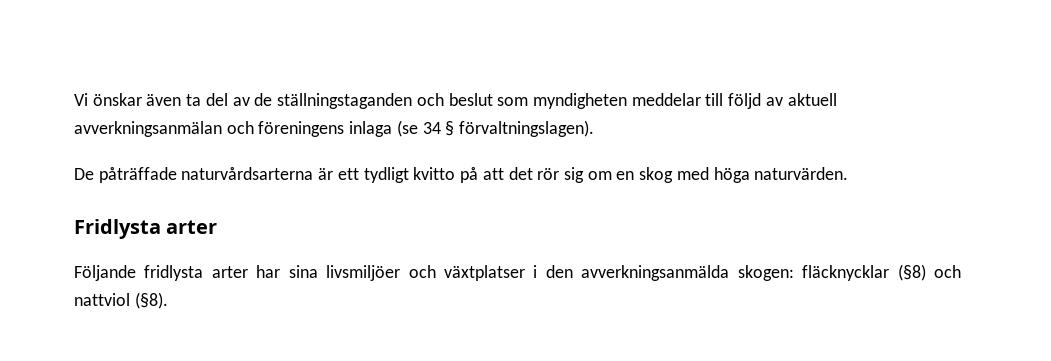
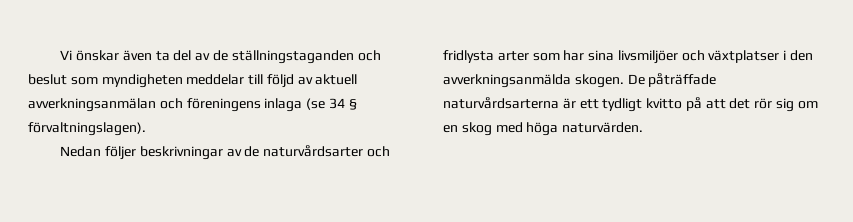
(595, 128) none -> [60,145,390,160] [443,50,814,64] [443,74,624,88] Nedan följer beskrivningar av de naturvårdsarter och fridlysta arter som har sina livsmiljöer och växtplatser i den avverkningsanmälda skogen.
[74,219,218,239] [74,264,962,281] [74,292,168,309] // Fridlysta arter // Följande fridlysta arter har sina livsmiljöer och växtplatser i den avverkningsanmälda skogen: fläcknycklar (§8) och nattviol (§8). -> (644, 127) none

